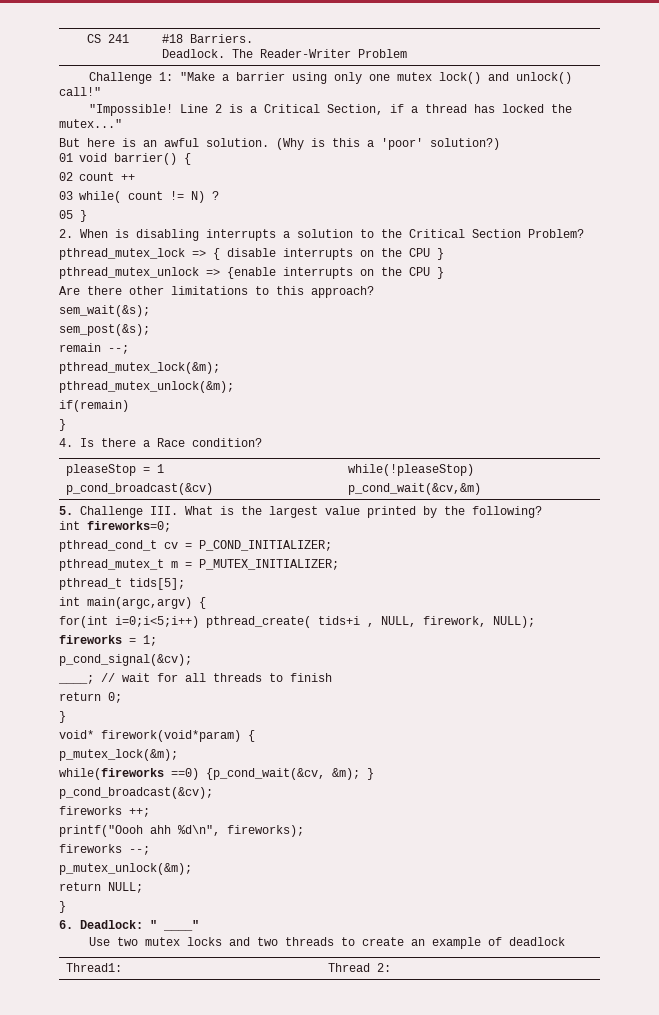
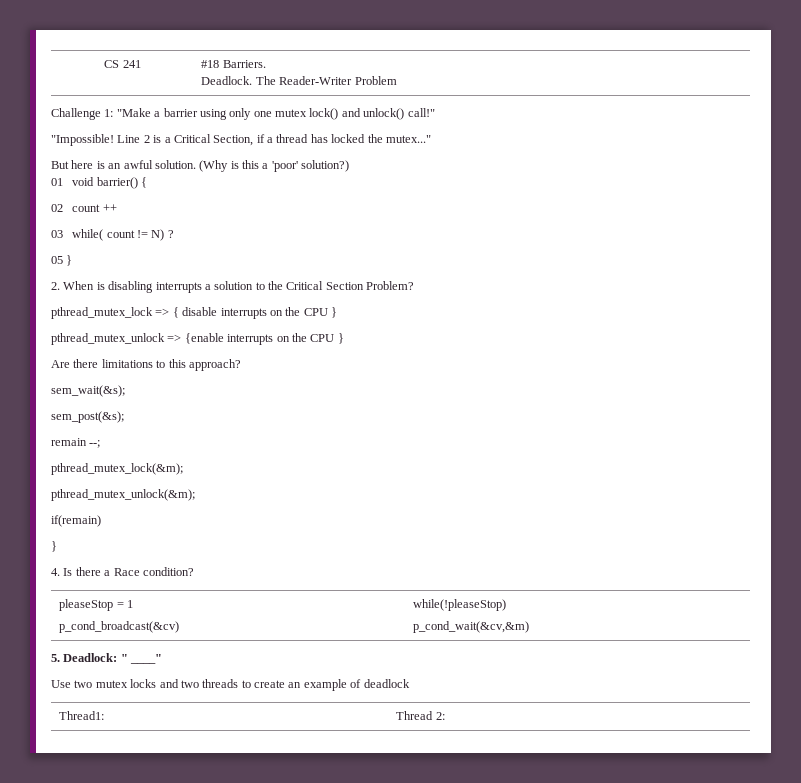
[129,286,164,295] other -> (99, 363) none
[80,506,542,518] [59,521,171,532] [59,540,332,552] [59,559,339,571] [59,578,185,590] [59,597,206,609] [59,616,535,628] [59,635,157,646] [59,654,192,666] [58,673,332,684] [59,692,122,703] [59,711,66,723] [59,730,255,742] [59,749,178,761] [59,768,374,780] [59,787,213,799] [59,806,150,817] [59,825,304,837] [59,844,150,855] [59,863,192,875] [59,882,143,893] [59,901,66,913] [59,920,73,929] Challenge III. What is the largest value printed by the following? // int fireworks=0; // pthread_cond_t cv = P_COND_INITIALIZER; // pthread_mutex_t m = P_MUTEX_INITIALIZER; // pthread_t tids[5]; // int main(argc,argv) { // for(int i=0;i<5;i++) pthread_create( tids+i , NULL, firework, NULL); // fireworks = 1; // p_cond_signal(&cv); // ____; // wait for all threads to finish // return 0; // } // void* firework(void*param) { // p_mutex_lock(&m); // while(fireworks ==0) {p_cond_wait(&cv, &m); } // p_cond_broadcast(&cv); // fireworks ++; // printf("Oooh ahh %d\n", fireworks); // fireworks --; // p_mutex_unlock(&m); // return NULL; // } // 6. -> (60, 658) none

